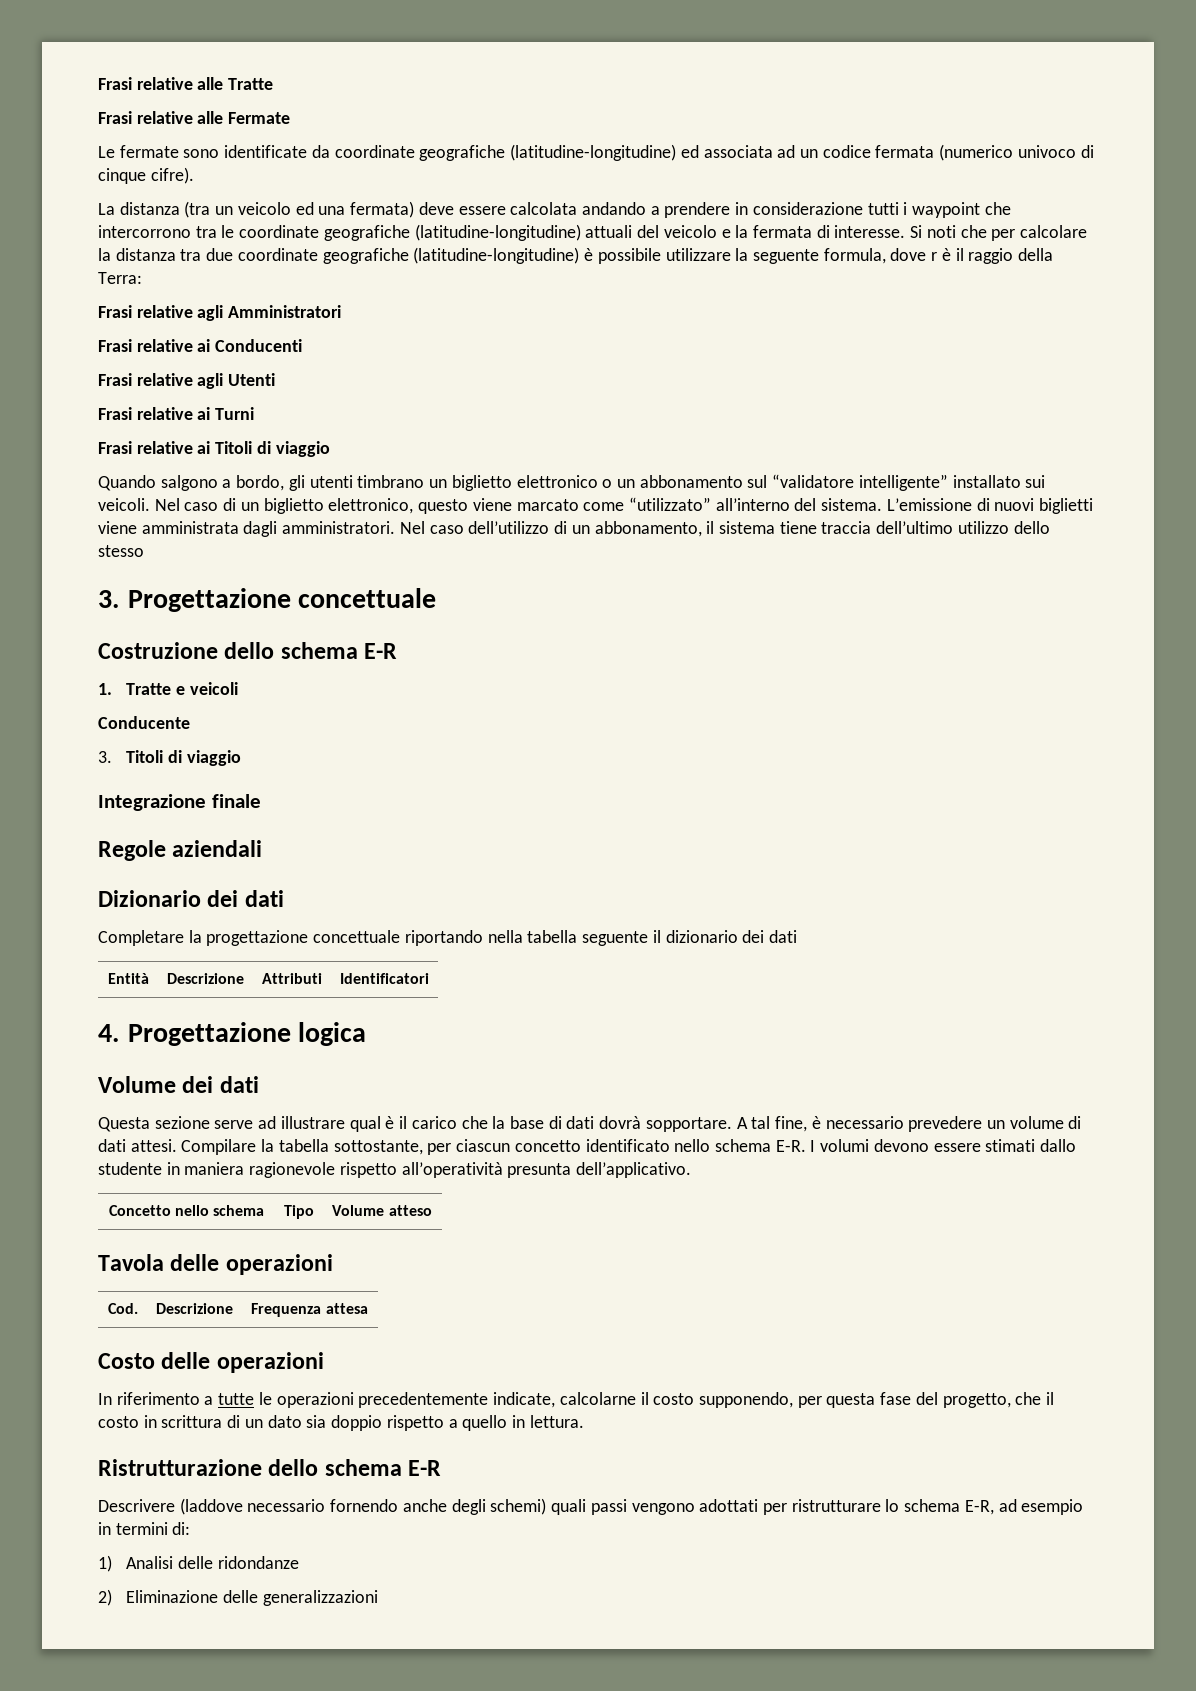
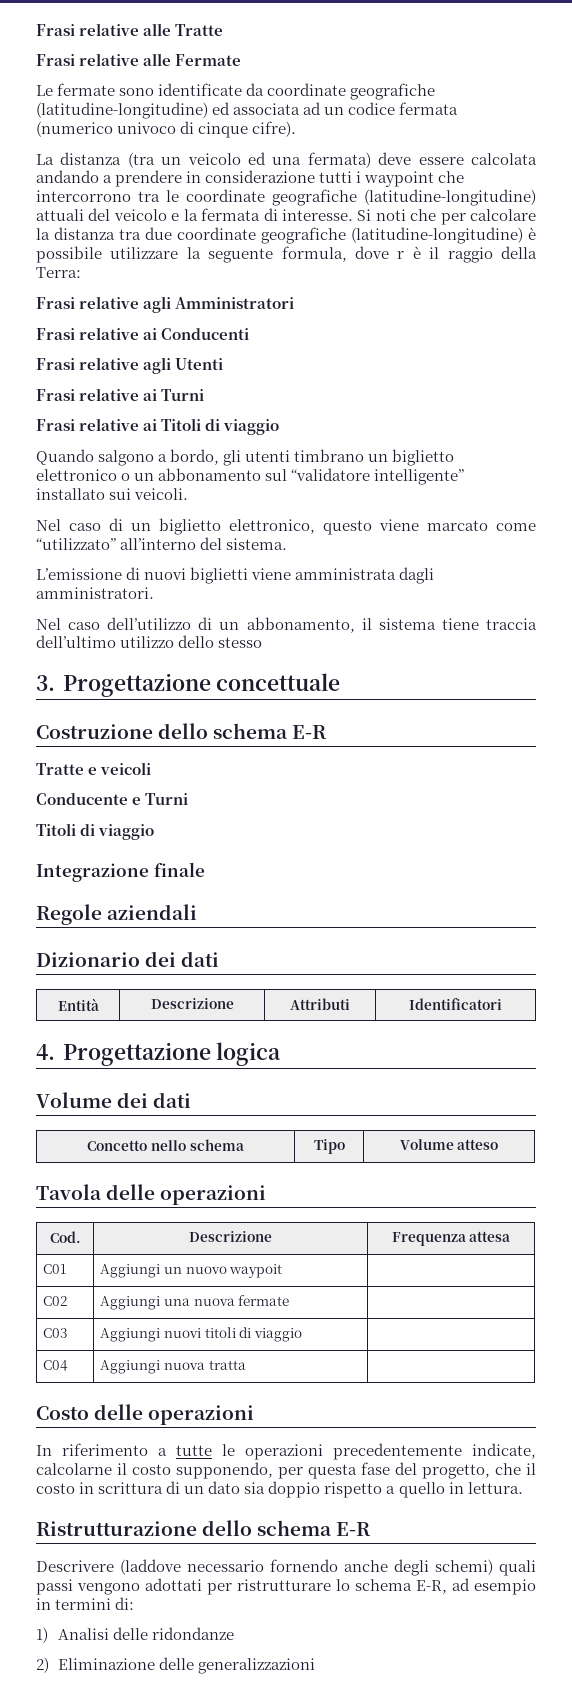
(150, 504) none -> (189, 494) //
(883, 504) none -> (288, 544) //
(396, 527) none -> (154, 593) //
[98,683,112,695] 1. -> (328, 732) none
[98,751,112,763] // 3. -> [132,793,189,805] e Turni //
[98,930,797,946] // Completare la progettazione concettuale riportando nella tabella seguente il dizionario dei dati -> (220, 959) none
[98,1116,1082,1132] [98,1139,1077,1155] [98,1162,692,1178] // Questa sezione serve ad illustrare qual è il carico che la base di dati dovrà sopportare. A tal fine, è necessario prevedere un volume di dati attesi. Compilare la tabella sottostante, per ciascun concetto identificato nello schema E-R. I volumi devono essere stimati dallo studente in maniera ragionevole rispetto all’operatività presunta dell’applicativo. -> (192, 1100) none
(368, 1308) none -> [43,1264,67,1274] [100,1264,283,1278] [43,1296,69,1306] [100,1295,290,1310] [43,1328,69,1338] [100,1327,302,1342] [43,1360,69,1371] [100,1360,246,1374] // C01 | Aggiungi un nuovo waypoit | // C02 | Aggiungi una nuova fermate | // C03 | Aggiungi nuovi titoli di viaggio | // C04 | Aggiungi nuova tratta |

